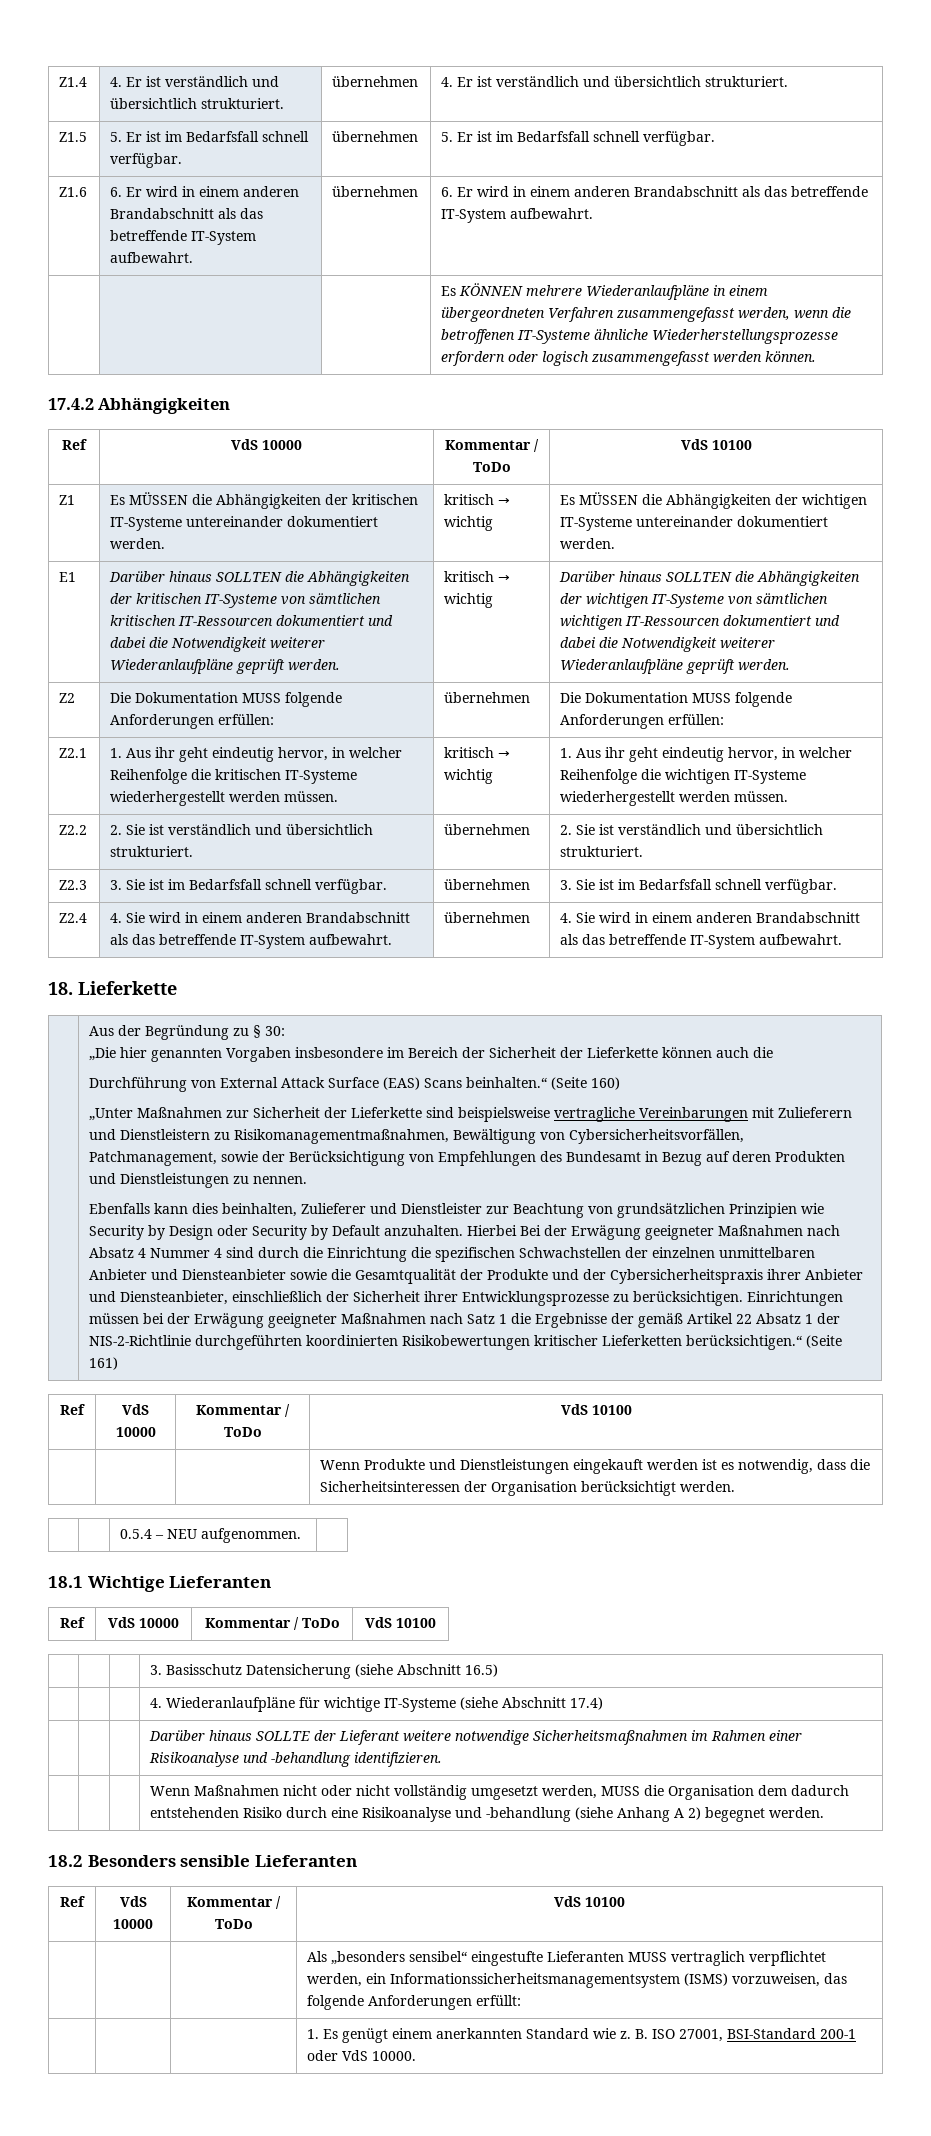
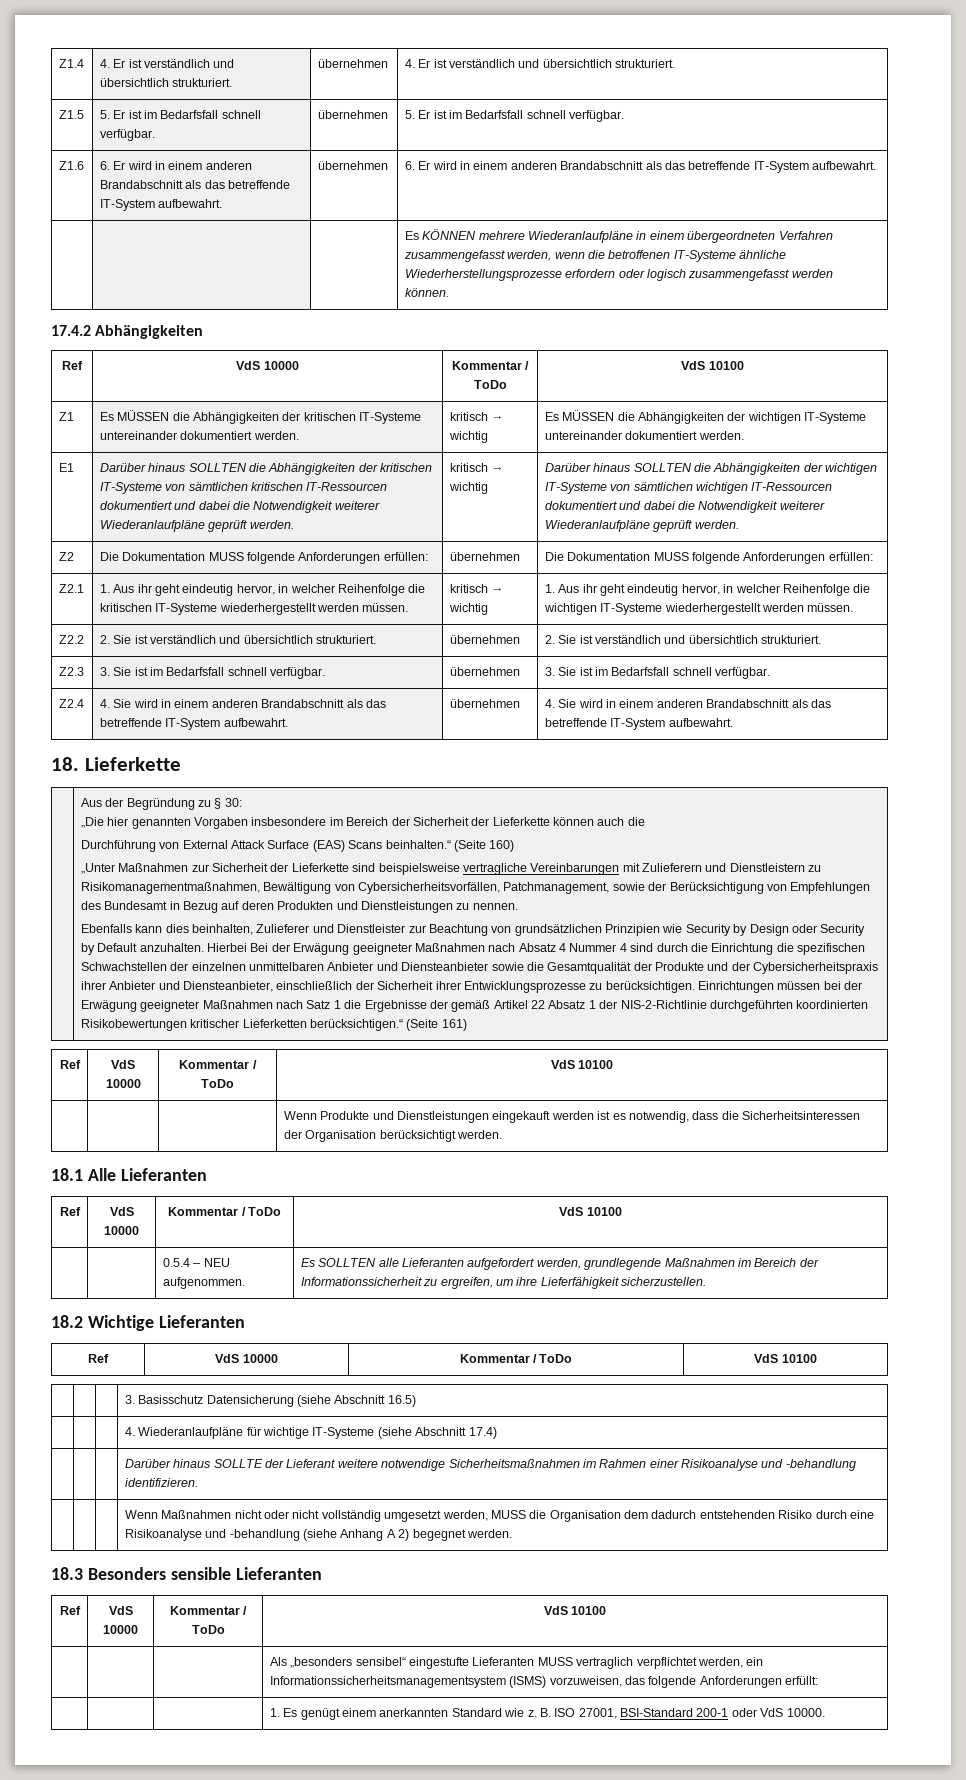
[120,1528,302,1543] [48,1576,83,1588] // | | 0.5.4 – NEU aufgenommen. | // 18.1 -> [51,1168,207,1181] [59,1207,81,1216] [109,1207,134,1216] [104,1226,139,1235] [168,1207,281,1216] [559,1207,622,1216] [162,1258,230,1267] [162,1277,245,1289] [300,1258,819,1270] [300,1277,707,1289] [51,1315,83,1328] // 18.1 Alle Lieferanten // Ref | VdS 10000 | Kommentar / ToDo | VdS 10100 // | | 0.5.4 – NEU aufgenommen. | Es SOLLTEN alle Lieferanten aufgefordert werden, grundlegende Maßnahmen im Bereich der Informationssicherheit zu ergreifen, um ihre Lieferfähigkeit sicherzustellen. // 18.2
[48,1855,83,1867] 18.2 -> [51,1567,83,1580] 18.3

